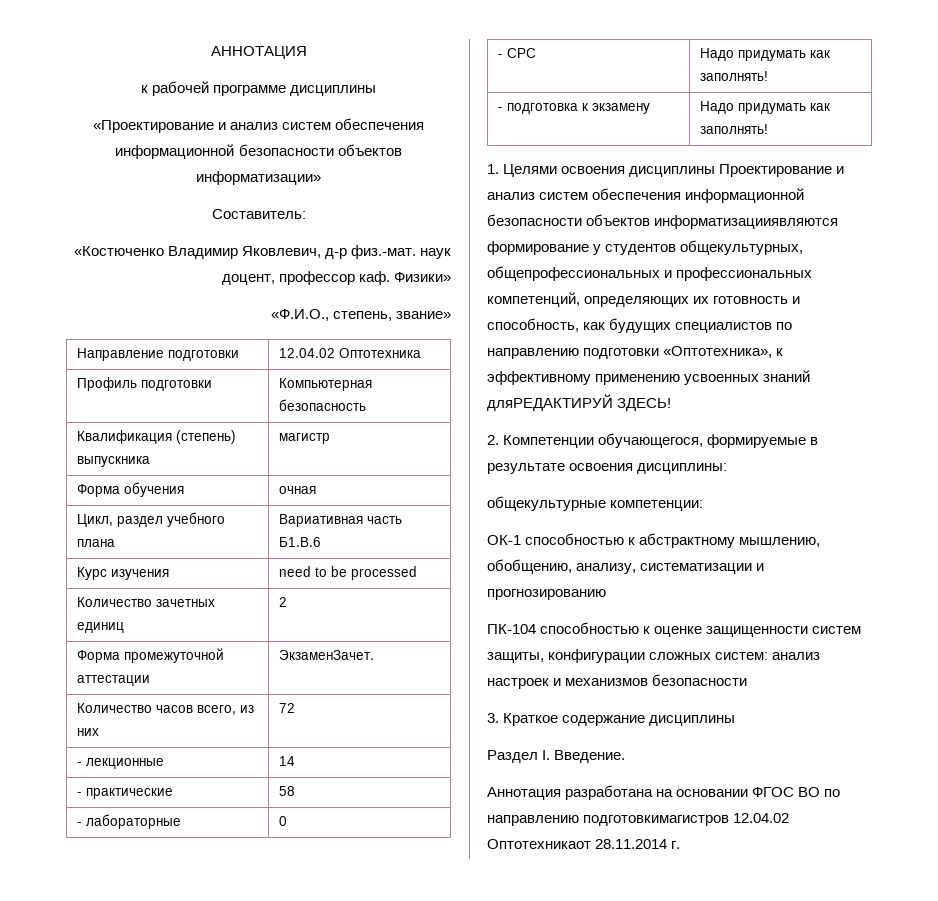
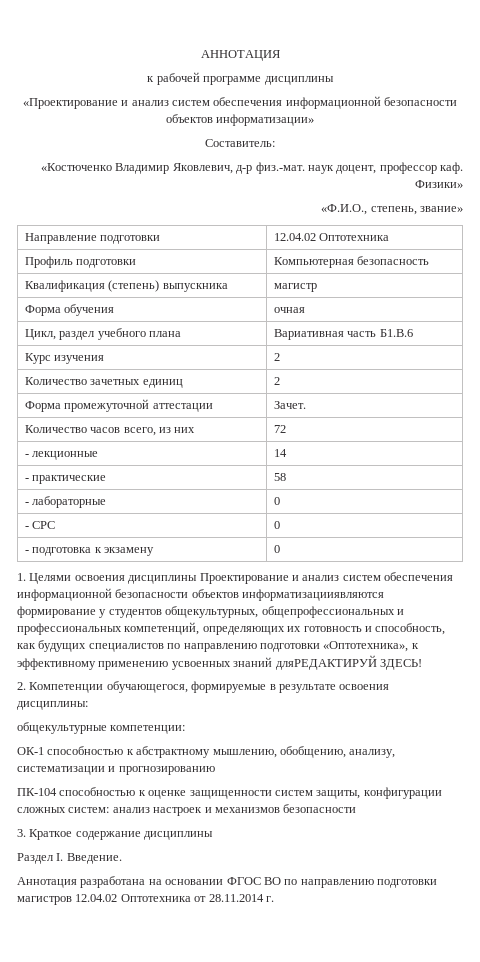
[279,566,418,580] need to be processed -> [273,353,280,361] 2
[279,650,375,660] ЭкзаменЗачет. -> [273,401,306,409] Зачет.
[700,48,831,61] [700,71,769,81] Надо придумать как заполнять! -> [273,521,280,529] 0
[700,101,831,114] [700,124,769,134] Надо придумать как заполнять! -> [273,545,280,553] 0
[583,813,790,826] [487,839,591,849] подготовкимагистров 12.04.02 Оптотехникаот -> [377,879,437,888] [17,894,207,905] подготовки магистров 12.04.02 Оптотехника от

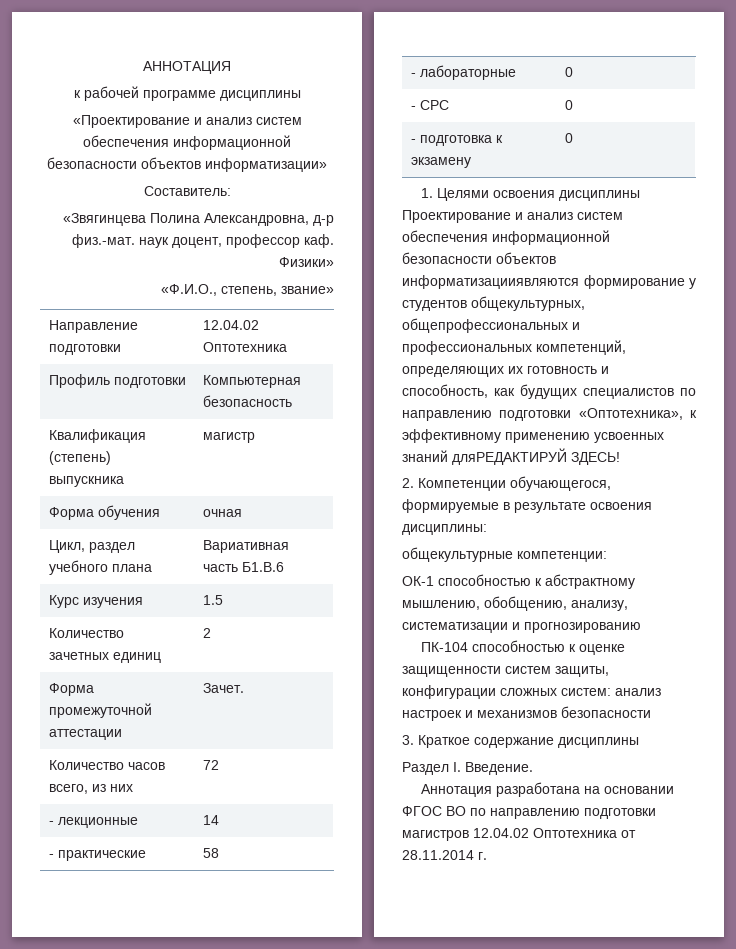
[41,163,233,174] «Костюченко Владимир Яковлевич, -> [63,213,309,226] «Звягинцева Полина Александровна,
[273,353,280,361] 2 -> [202,595,223,605] 1.5

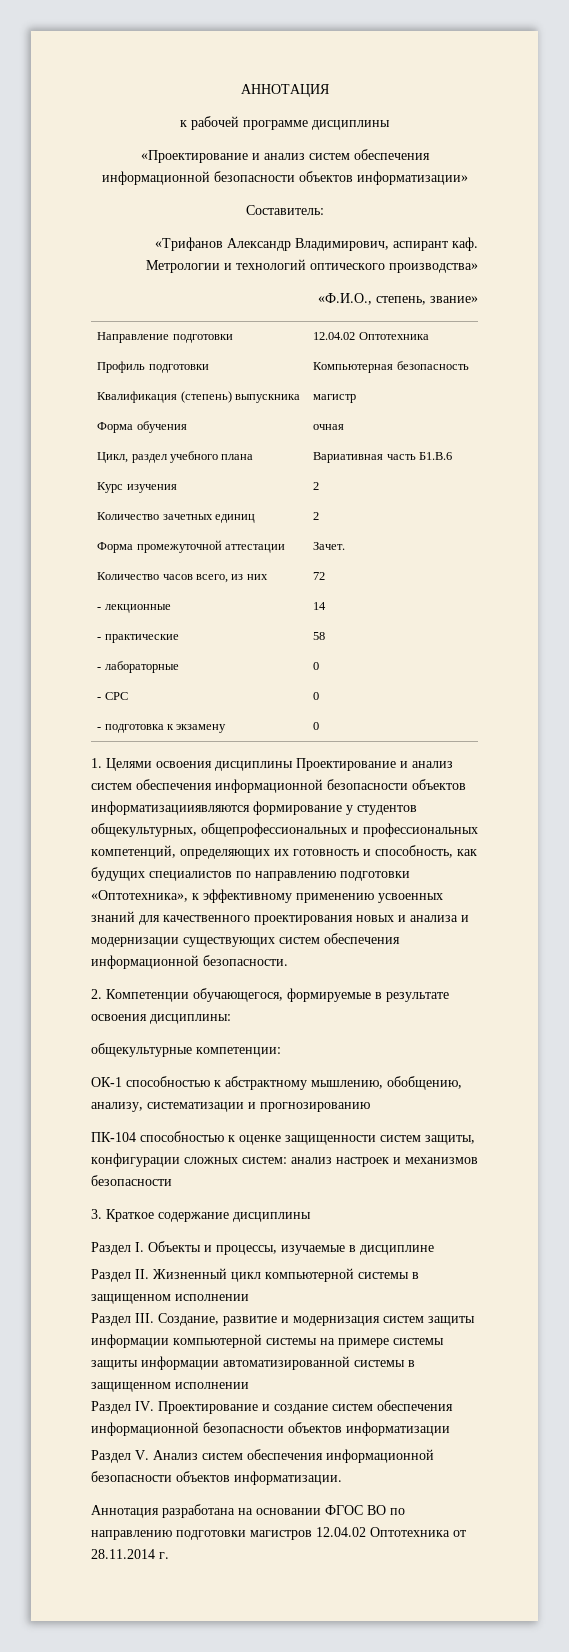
[63,213,334,226] [72,234,334,248] [279,257,334,267] «Звягинцева Полина Александровна, д-р физ.-мат. наук доцент, профессор каф. Физики» -> [155,237,478,251] [146,259,478,273] «Трифанов Александр Владимирович, аспирант каф. Метрологии и технологий оптического производства»
[202,595,223,605] 1.5 -> [313,482,320,490] 2
[452,448,620,465] дляРЕДАКТИРУЙ ЗДЕСЬ! -> [139,915,469,925] [91,933,400,947] [91,955,288,969] для качественного проектирования новых и анализа и модернизации существующих систем обеспечения информационной безопасности.
[465,762,533,775] Введение. -> [148,1241,434,1255] [91,1268,419,1282] [91,1294,249,1304] [91,1313,475,1326] [91,1334,444,1348] [91,1356,415,1370] [91,1382,249,1392] [91,1400,453,1414] [91,1422,450,1436] [91,1449,434,1463] [91,1471,342,1485] Объекты и процессы, изучаемые в дисциплине // Раздел II. Жизненный цикл компьютерной системы в защищенном исполнении // Раздел III. Создание, развитие и модернизация систем защиты информации компьютерной системы на примере системы защиты информации автоматизированной системы в защищенном исполнении // Раздел IV. Проектирование и создание систем обеспечения информационной безопасности объектов информатизации // Раздел V. Анализ систем обеспечения информационной безопасности объектов информатизации.

